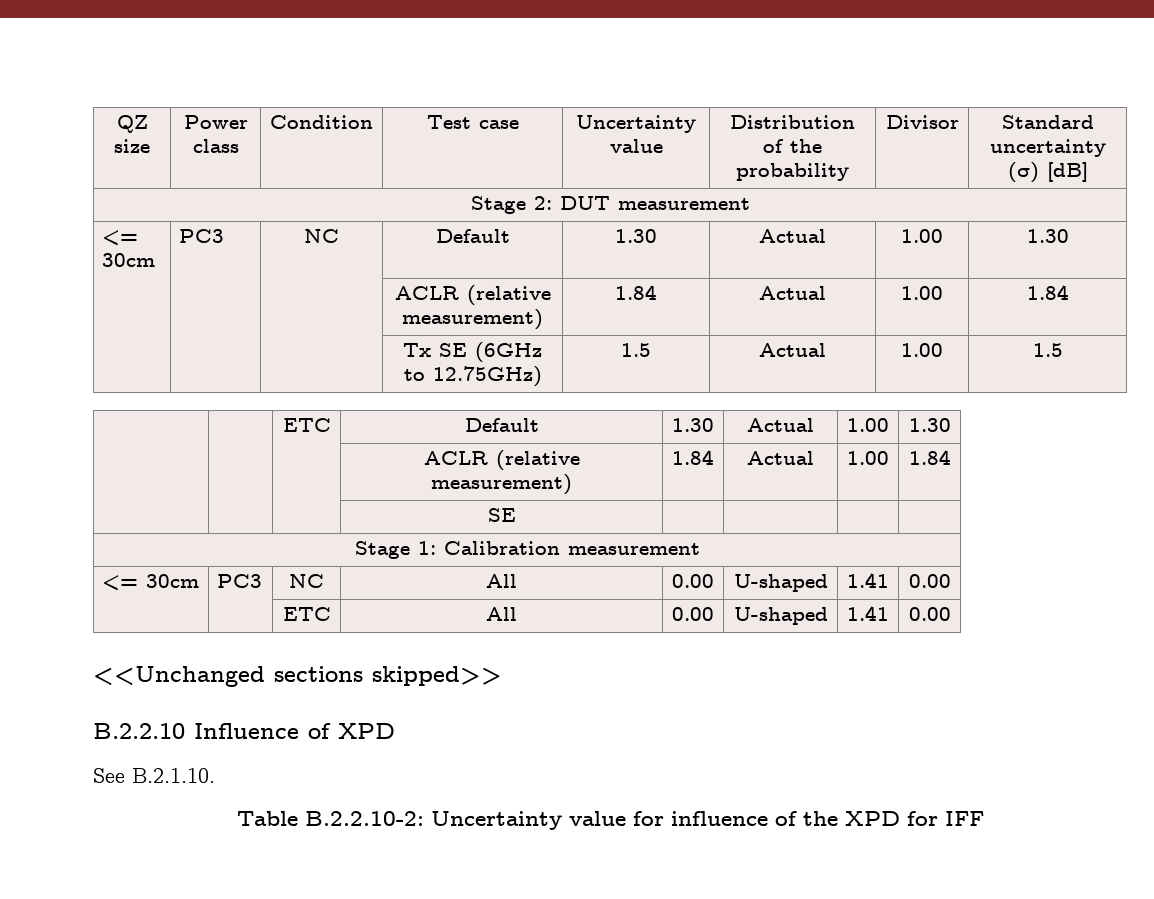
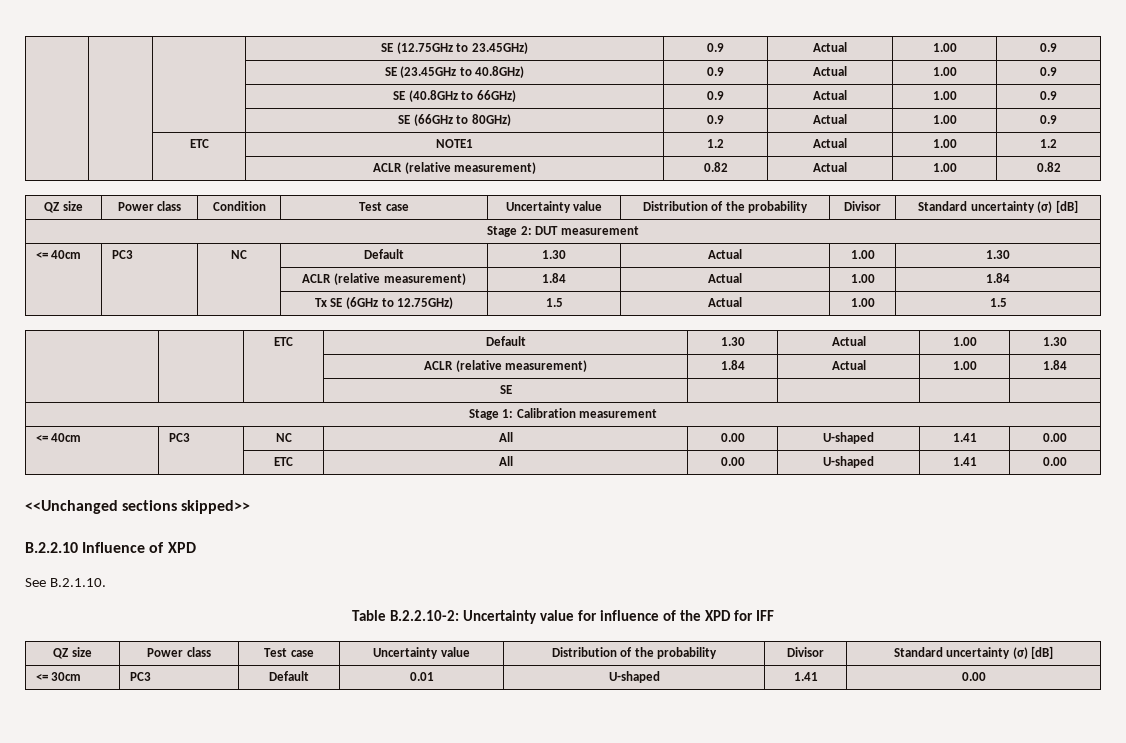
(116, 124) none -> [381,42,528,54] [707,43,724,52] [813,42,847,52] [932,43,957,52] [1040,43,1057,52] [384,66,525,78] [707,67,724,76] [813,66,847,76] [932,67,957,76] [1040,67,1057,76] [393,90,516,102] [707,91,724,100] [813,90,847,100] [932,91,957,100] [1040,91,1057,100] [398,114,511,126] [707,115,724,124] [813,114,847,124] [932,115,957,124] [1040,115,1057,124] [189,139,209,148] [436,139,473,148] [707,139,724,148] [813,138,847,148] [932,139,957,148] [1040,139,1057,148] [372,162,537,174] [703,162,728,172] [813,162,847,172] [932,163,957,172] [1036,162,1061,172] | | | SE (12.75GHz to 23.45GHz) | 0.9 | Actual | 1.00 | 0.9 // | | | SE (23.45GHz to 40.8GHz) | 0.9 | Actual | 1.00 | 0.9 // | | | SE (40.8GHz to 66GHz) | 0.9 | Actual | 1.00 | 0.9 // | | | SE (66GHz to 80GHz) | 0.9 | Actual | 1.00 | 0.9 // | | ETC | NOTE1 | 1.2 | Actual | 1.00 | 1.2 // | | | ACLR (relative measurement) | 0.82 | Actual | 1.00 | 0.82 //
[102,253,156,267] 30cm -> [51,250,82,259] 40cm
[146,574,200,588] 30cm -> [51,433,82,442] 40cm
(984, 818) none -> [53,647,92,659] [147,647,211,657] [264,648,314,657] [373,647,470,659] [551,647,718,659] [787,647,824,657] [893,646,1054,659] [35,672,82,681] [129,672,151,681] [269,671,309,681] [409,672,434,681] [608,671,660,683] [793,672,818,681] [961,672,986,681] // QZ size | Power class | Test case | Uncertainty value | Distribution of the probability | Divisor | Standard uncertainty (σ) [dB] // <= 30cm | PC3 | Default | 0.01 | U-shaped | 1.41 | 0.00

